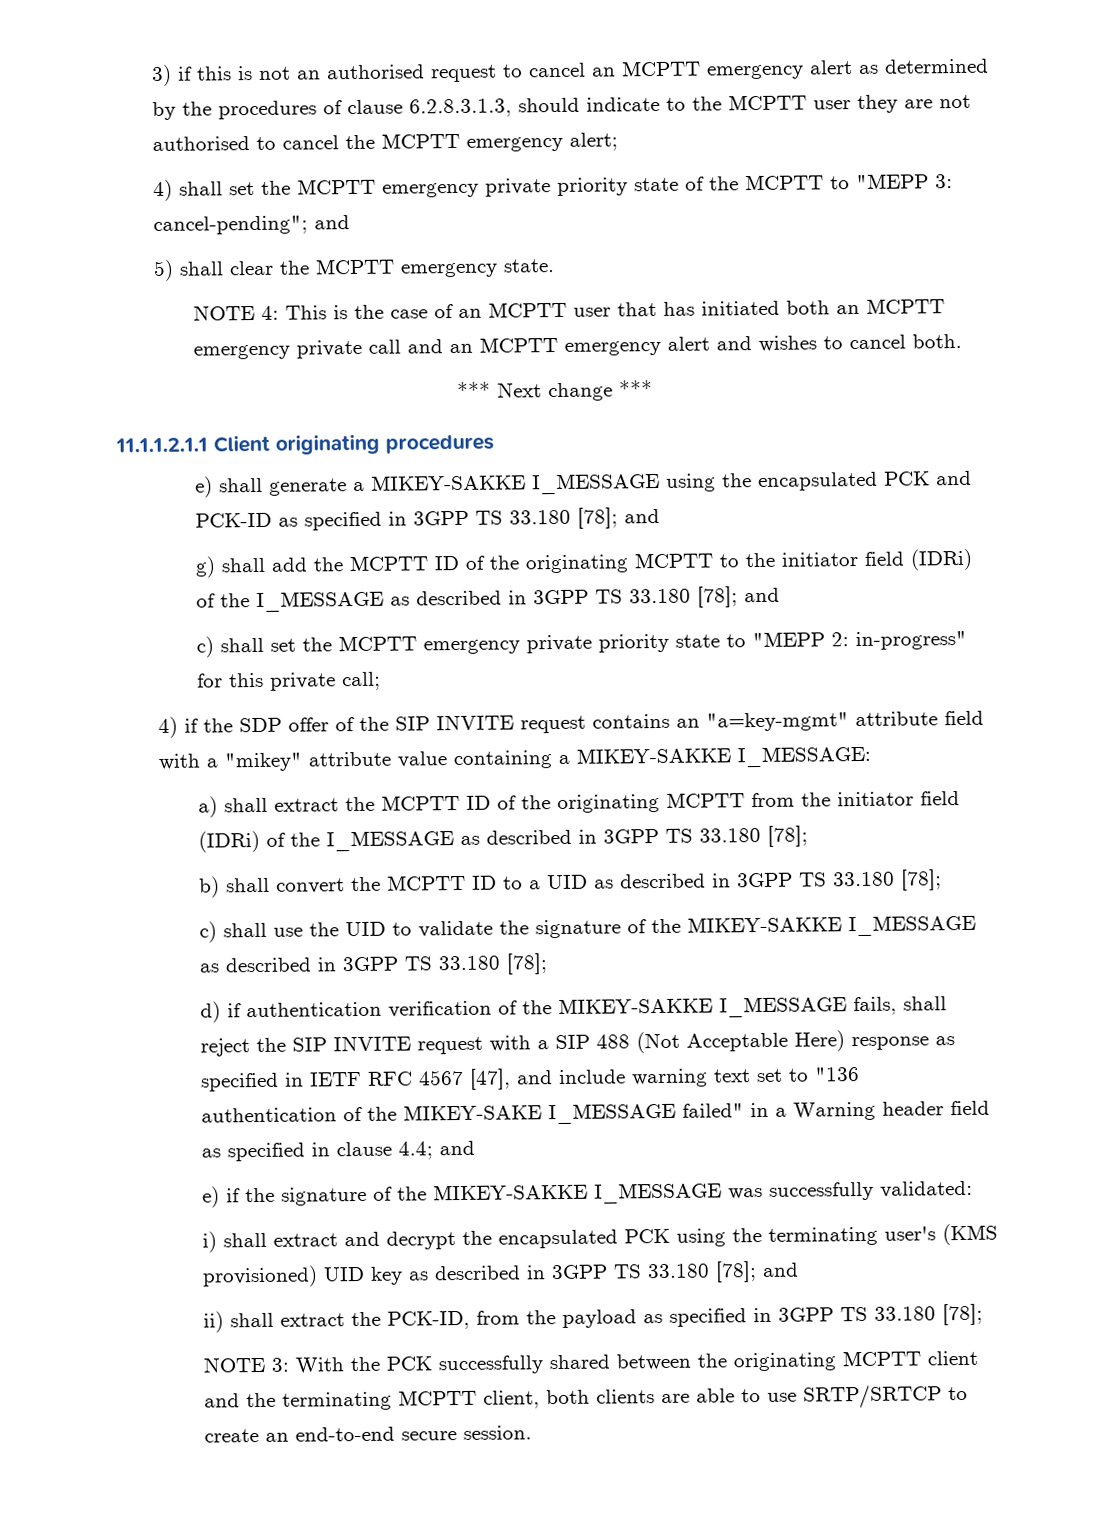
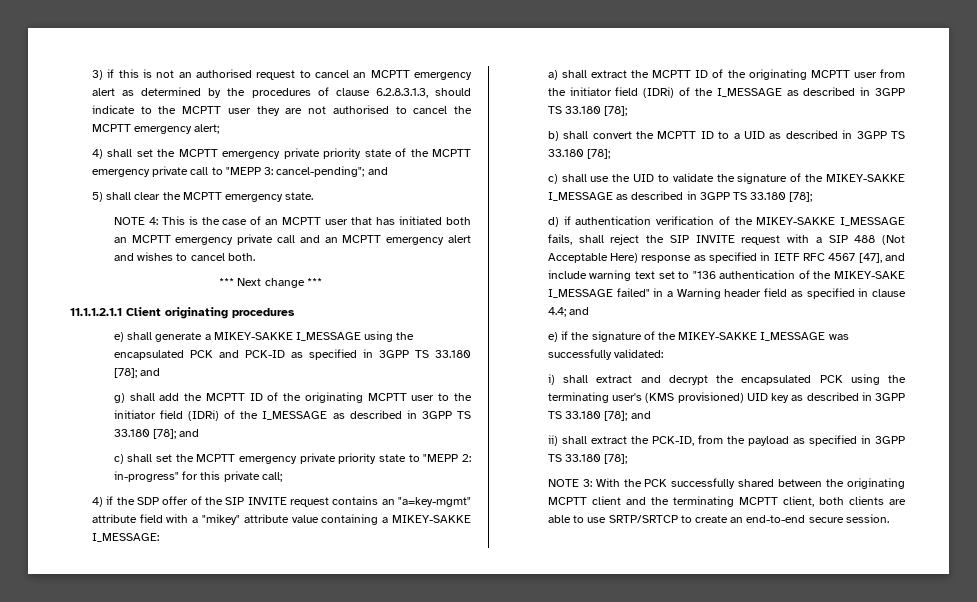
(824, 182) none -> [91,166,209,177] emergency private call
(713, 560) none -> [411,395,435,401] user
(745, 800) none -> [853,72,877,78] user

